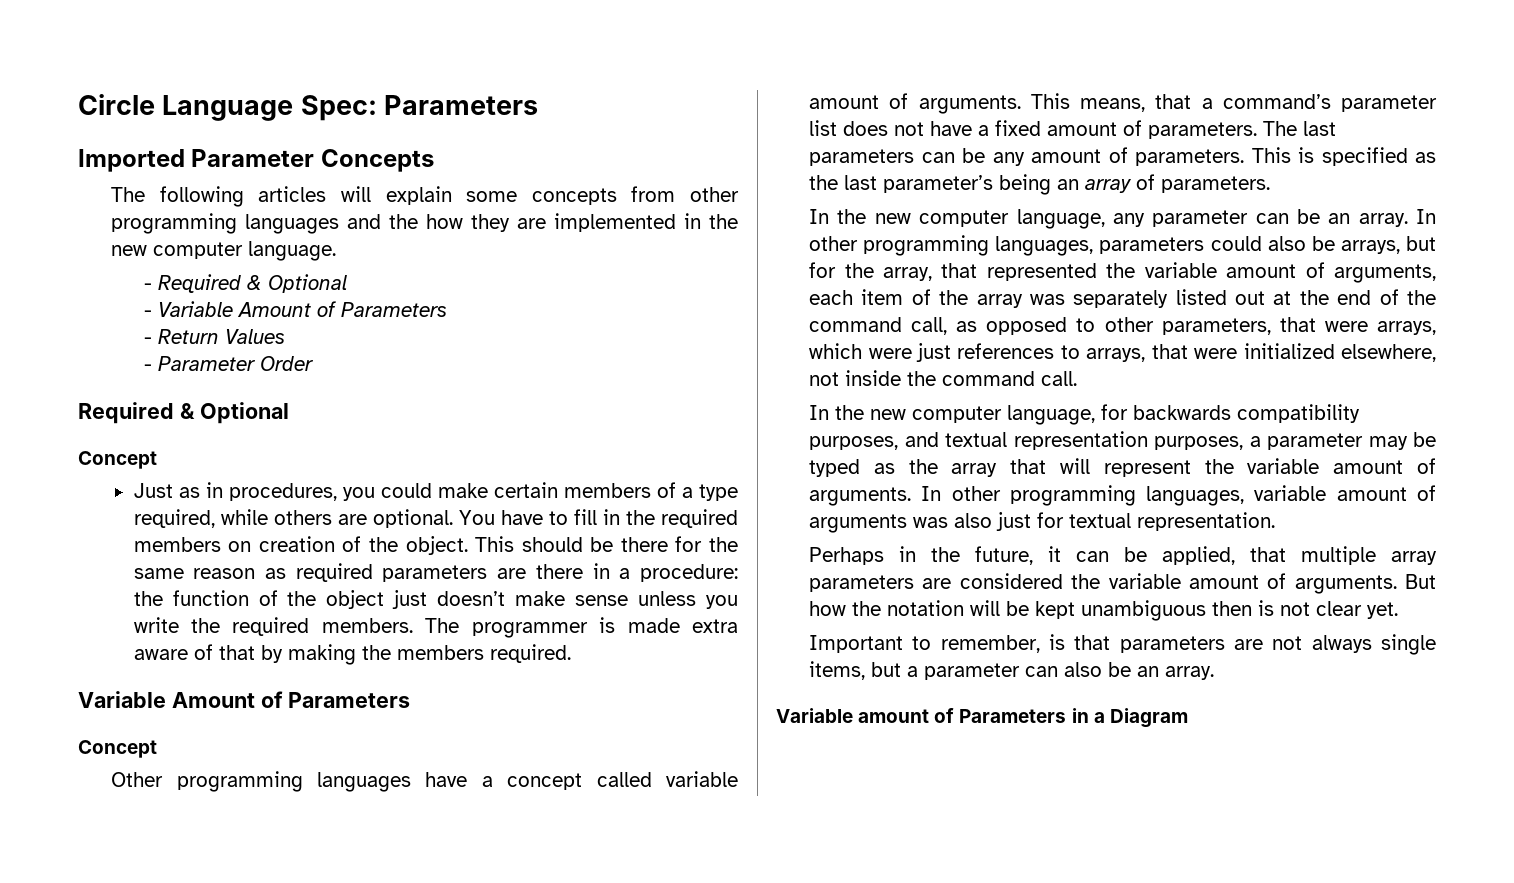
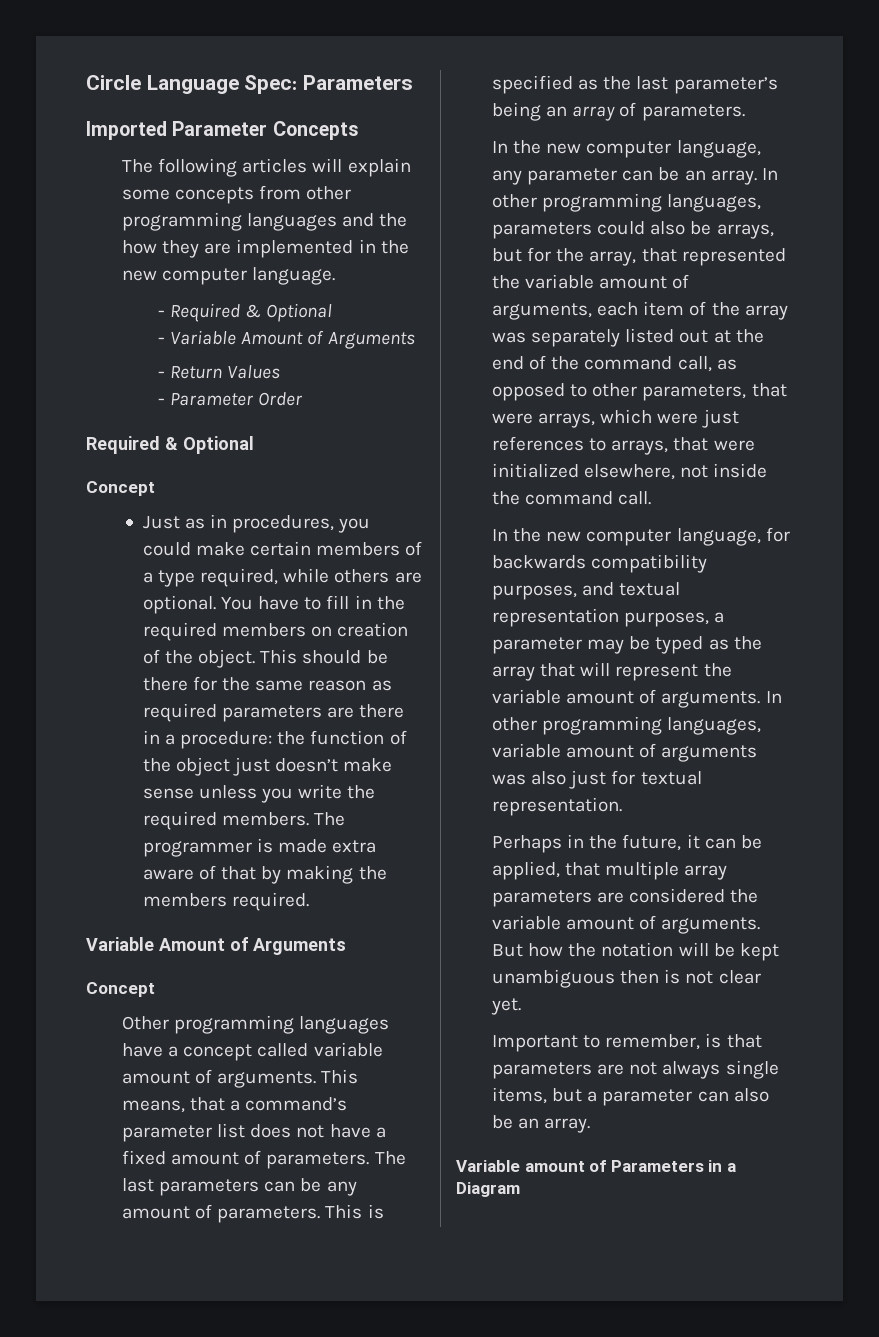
[341,302,448,317] Parameters -> [327,332,415,349] Arguments
[288,692,411,708] Parameters -> [253,938,346,955] Arguments

